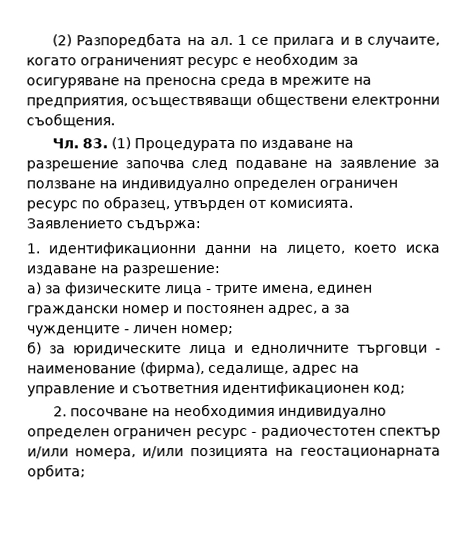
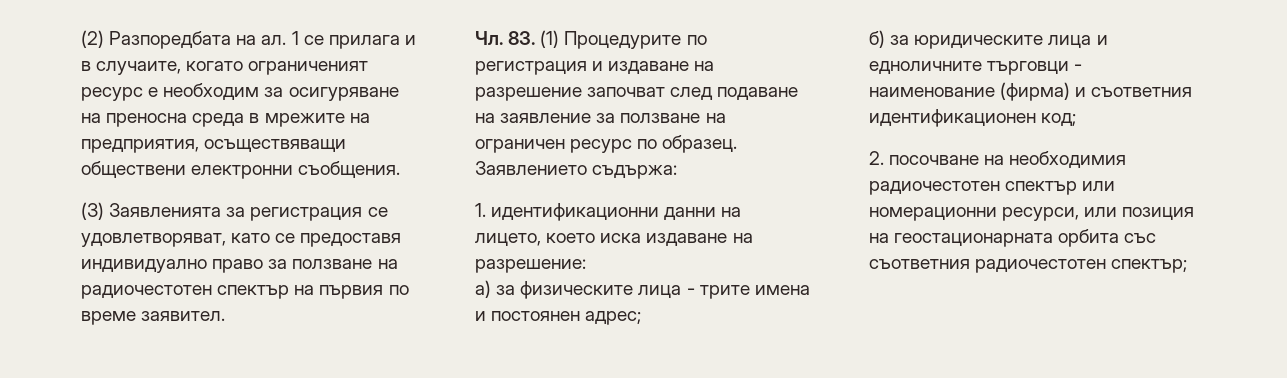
(115, 120) none -> [81,202,388,221] [81,233,402,247] [81,259,398,273] [81,285,409,299] [81,311,226,325] // (3) Заявленията за регистрация се удовлетворяват, като се предоставя индивидуално право за ползване на радиочестотен спектър на първия по време заявител.
[134,137,259,152] Процедурата по -> [564,31,707,49] [475,61,604,75] Процедурите по регистрация и
[125,160,186,169] започва -> [587,87,666,97] започват
[121,179,316,192] индивидуално определен -> (726, 118) none
[103,196,353,212] образец, утвърден от комисията. -> [662,135,738,153] образец.
[262,284,373,295] [27,304,351,317] [27,325,234,337] имена, единен граждански номер и постоянен адрес, а за чужденците - личен номер; -> [754,285,810,295] [475,311,642,325] имена и постоянен адрес;
[140,362,360,377] [27,385,116,397] (фирма), седалище, адрес на управление -> [1000,82,1071,101] (фирма)
[278,407,388,419] [27,427,441,440] [27,446,441,460] [27,464,86,480] индивидуално определен ограничен ресурс - радиочестотен спектър и/или номера, и/или позицията на геостационарната орбита; -> [869,181,1116,195] [869,207,1195,221] [869,229,1157,247] [869,259,1188,273] радиочестотен спектър или номерационни ресурси, или позиция на геостационарната орбита със съответния радиочестотен спектър;

